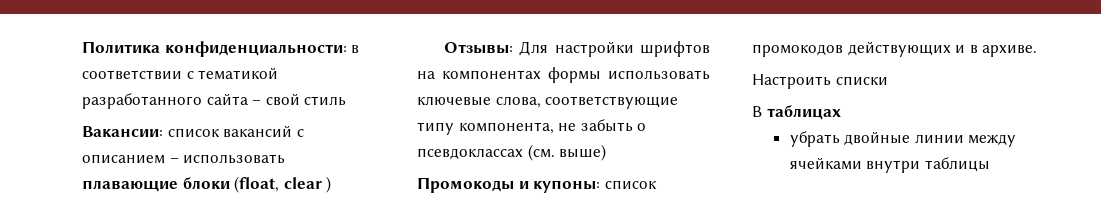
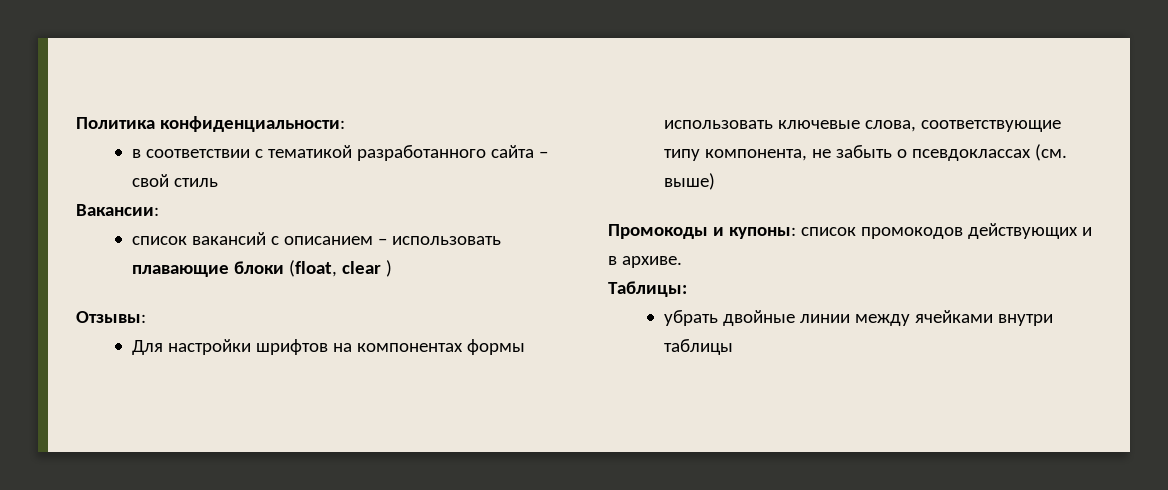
(347, 49) none -> (345, 124) //
(163, 131) none -> (159, 210) //
(514, 48) none -> (146, 317) //
[752,74,888,89] [752,105,841,120] Настроить списки // В таблицах -> [608,281,687,297] Таблицы:

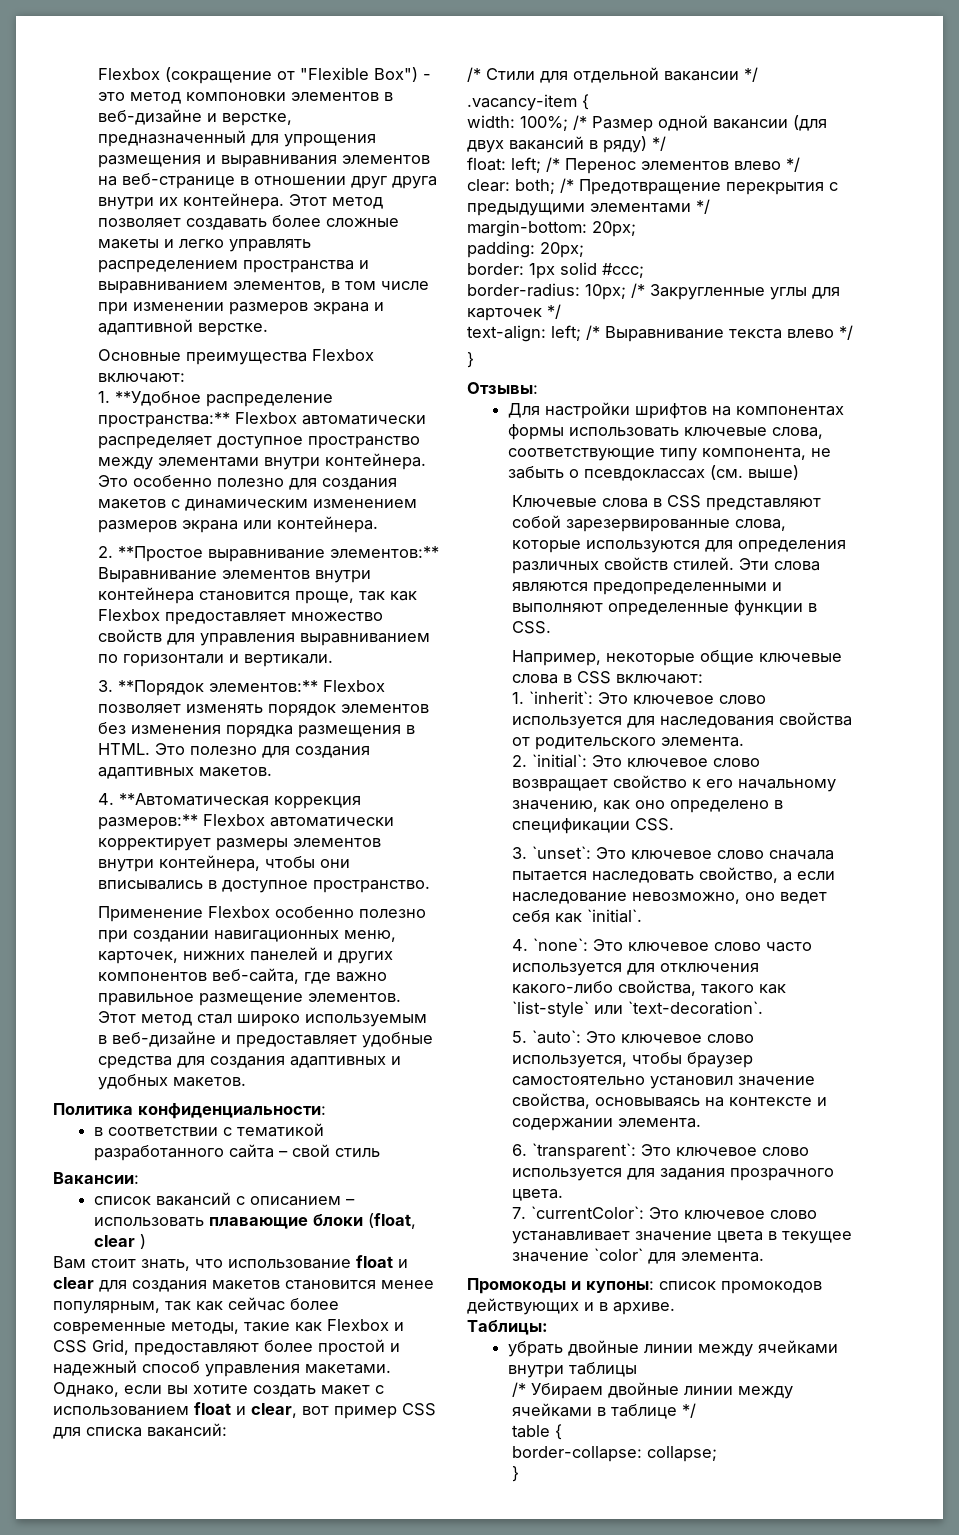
(76, 123) none -> [97,67,431,84] [97,92,393,104] [97,109,292,126] [97,130,376,147] [97,155,430,168] [97,173,437,189] [97,193,383,210] [97,215,399,230] [97,239,311,252] [97,260,369,273] [97,281,429,294] [97,302,384,315] [97,319,268,336] [97,349,374,365] [97,373,185,383] [97,391,333,407] [97,412,426,428] [97,436,420,449] [97,453,426,470] [97,475,397,490] [97,499,417,511] [97,516,378,533] [97,546,439,562] [97,567,371,583] [97,587,417,604] [97,609,383,625] [97,629,430,646] [97,654,333,667] [97,680,385,696] [97,704,429,717] [97,722,415,738] [97,743,370,758] [97,767,272,779] [97,793,361,809] [97,814,394,830] [97,838,381,851] [97,855,350,872] [97,880,430,893] [97,906,426,922] [97,930,396,943] [97,947,393,964] [97,968,387,984] [97,993,401,1006] [97,1011,427,1027] [97,1031,433,1048] [97,1056,401,1069] [97,1074,246,1090] Flexbox (сокращение от "Flexible Box") - это метод компоновки элементов в веб-дизайне и верстке, предназначенный для упрощения размещения и выравнивания элементов на веб-странице в отношении друг друга внутри их контейнера. Этот метод позволяет создавать более сложные макеты и легко управлять распределением пространства и выравниванием элементов, в том числе при изменении размеров экрана и адаптивной верстке. // Основные преимущества Flexbox включают: // 1. **Удобное распределение пространства:** Flexbox автоматически распределяет доступное пространство между элементами внутри контейнера. Это особенно полезно для создания макетов с динамическим изменением размеров экрана или контейнера. // 2. **Простое выравнивание элементов:** Выравнивание элементов внутри контейнера становится проще, так как Flexbox предоставляет множество свойств для управления выравниванием по горизонтали и вертикали. // 3. **Порядок элементов:** Flexbox позволяет изменять порядок элементов без изменения порядка размещения в HTML. Это полезно для создания адаптивных макетов. // 4. **Автоматическая коррекция размеров:** Flexbox автоматически корректирует размеры элементов внутри контейнера, чтобы они вписывались в доступное пространство. // Применение Flexbox особенно полезно при создании навигационных меню, карточек, нижних панелей и других компонентов веб-сайта, где важно правильное размещение элементов. Этот метод стал широко используемым в веб-дизайне и предоставляет удобные средства для создания адаптивных и удобных макетов. //
(392, 268) none -> [53,1255,408,1271] [53,1277,434,1292] [53,1297,339,1314] [53,1319,404,1335] [53,1339,400,1356] [53,1360,391,1377] [53,1382,384,1397] [53,1402,436,1419] [53,1423,227,1439] [467,67,758,83] [467,94,589,111] [467,115,827,132] [467,136,666,153] [467,157,800,174] [467,178,838,195] [467,199,710,216] [467,220,636,237] [467,241,584,258] [467,262,644,279] [467,283,840,300] [467,304,561,321] [467,325,853,342] [467,352,474,368] // Вам стоит знать, что использование float и clear для создания макетов становится менее популярным, так как сейчас более современные методы, такие как Flexbox и CSS Grid, предоставляют более простой и надежный способ управления макетами. Однако, если вы хотите создать макет с использованием float и clear, вот пример CSS для списка вакансий: // /* Стили для отдельной вакансии */ // .vacancy-item { // width: 100%; /* Размер одной вакансии (для двух вакансий в ряду) */ // float: left; /* Перенос элементов влево */ // clear: both; /* Предотвращение перекрытия с предыдущими элементами */ // margin-bottom: 20px; // padding: 20px; // border: 1px solid #ccc; // border-radius: 10px; /* Закругленные углы для карточек */ // text-align: left; /* Выравнивание текста влево */ // }
(715, 181) none -> [511,495,821,511] [511,515,786,532] [511,540,846,553] [511,557,820,574] [511,582,782,595] [511,600,817,616] [511,621,551,634] [511,650,842,666] [511,671,703,684] [511,691,766,704] [511,712,852,729] [511,737,744,750] [511,754,760,768] [511,775,836,792] [511,800,783,813] [511,818,674,834] [511,846,834,860] [511,867,835,883] [511,892,827,904] [511,909,642,923] [511,938,812,952] [511,963,759,976] [511,980,786,996] [511,1001,763,1018] [511,1030,754,1044] [511,1052,753,1068] [511,1076,815,1089] [511,1093,827,1109] [511,1118,701,1131] [511,1143,809,1160] [511,1168,834,1181] [511,1189,563,1201] [511,1206,817,1219] [511,1231,852,1244] [511,1248,764,1264] // Ключевые слова в CSS представляют собой зарезервированные слова, которые используются для определения различных свойств стилей. Эти слова являются предопределенными и выполняют определенные функции в CSS. // Например, некоторые общие ключевые слова в CSS включают: // 1. `inherit`: Это ключевое слово используется для наследования свойства от родительского элемента. // 2. `initial`: Это ключевое слово возвращает свойство к его начальному значению, как оно определено в спецификации CSS. // 3. `unset`: Это ключевое слово сначала пытается наследовать свойство, а если наследование невозможно, оно ведет себя как `initial`. // 4. `none`: Это ключевое слово часто используется для отключения какого-либо свойства, такого как `list-style` или `text-decoration`. // 5. `auto`: Это ключевое слово используется, чтобы браузер самостоятельно установил значение свойства, основываясь на контексте и содержании элемента. // 6. `transparent`: Это ключевое слово используется для задания прозрачного цвета. // 7. `currentColor`: Это ключевое слово устанавливает значение цвета в текущее значение `color` для элемента.
(733, 347) none -> [511,1382,793,1399] [511,1403,696,1419] [511,1424,562,1440] [511,1446,717,1462] [511,1466,519,1482] // /* Убираем двойные линии между ячейками в таблице */ // table { // border-collapse: collapse; // }

